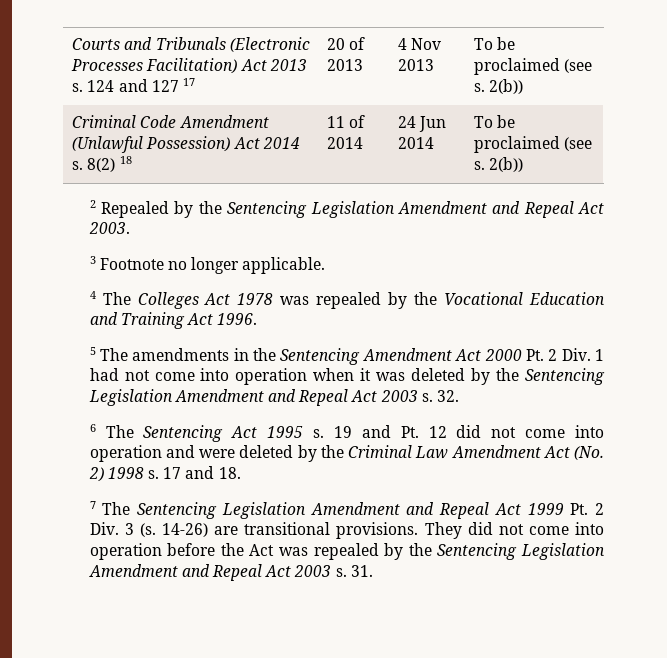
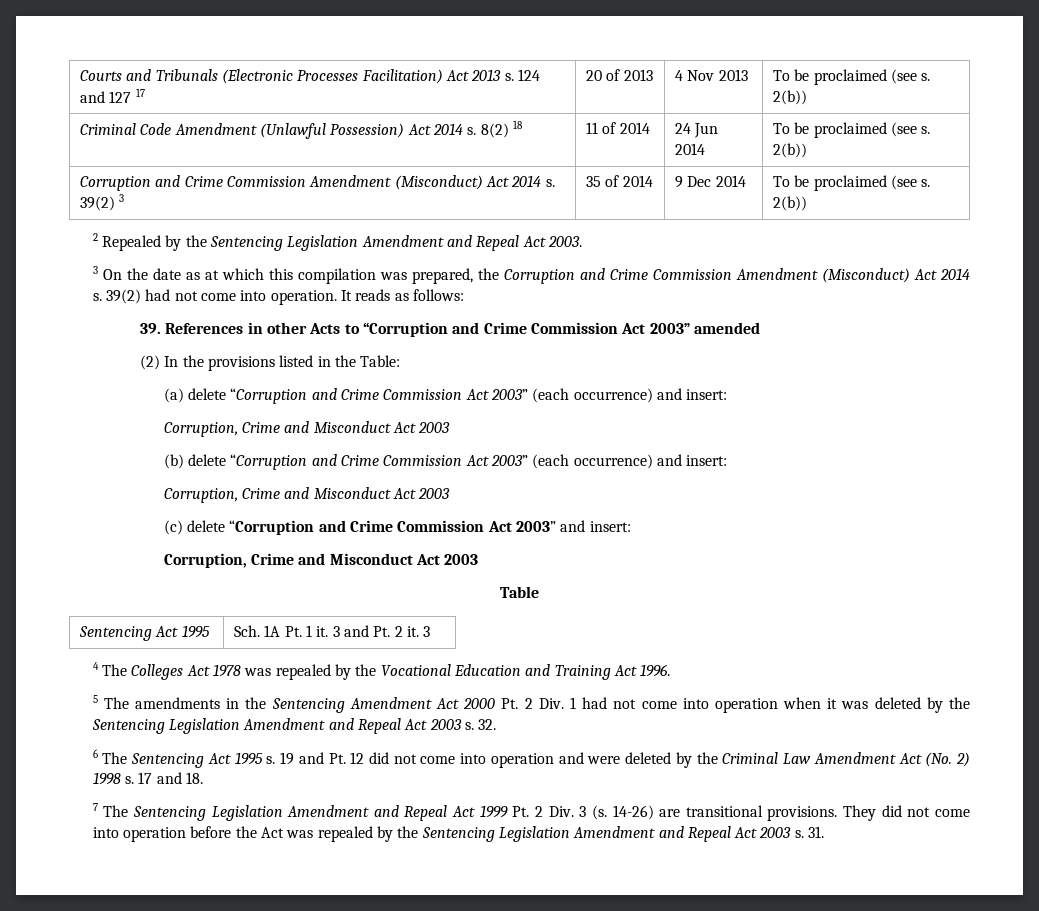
(524, 164) none -> [79,175,555,191] [79,194,125,211] [585,175,653,187] [674,175,746,188] [772,175,931,191] [772,196,807,211] // Corruption and Crime Commission Amendment (Misconduct) Act 2014 s. 39(2) 3 | 35 of 2014 | 9 Dec 2014 | To be proclaimed (see s. 2(b))
[99,257,326,274] Footnote no longer applicable. -> [102,268,971,284] [92,289,464,305] [140,322,760,337] [140,355,401,371] [163,388,728,404] [163,421,451,437] [163,454,728,470] [163,487,451,503] [163,520,631,535] [163,553,479,568] [500,586,539,598] [78,625,210,641] [233,625,431,637] On the date as at which this compilation was prepared, the Corruption and Crime Commission Amendment (Misconduct) Act 2014 s. 39(2) had not come into operation. It reads as follows: // 39. References in other Acts to “Corruption and Crime Commission Act 2003” amended // (2) In the provisions listed in the Table: // (a) delete “Corruption and Crime Commission Act 2003” (each occurrence) and insert: // Corruption, Crime and Misconduct Act 2003 // (b) delete “Corruption and Crime Commission Act 2003” (each occurrence) and insert: // Corruption, Crime and Misconduct Act 2003 // (c) delete “Corruption and Crime Commission Act 2003” and insert: // Corruption, Crime and Misconduct Act 2003 // Table // Sentencing Act 1995 | Sch. 1A Pt. 1 it. 3 and Pt. 2 it. 3

